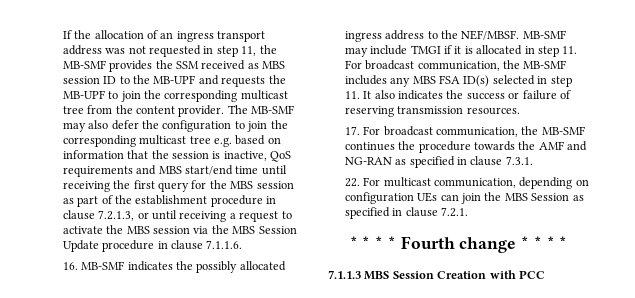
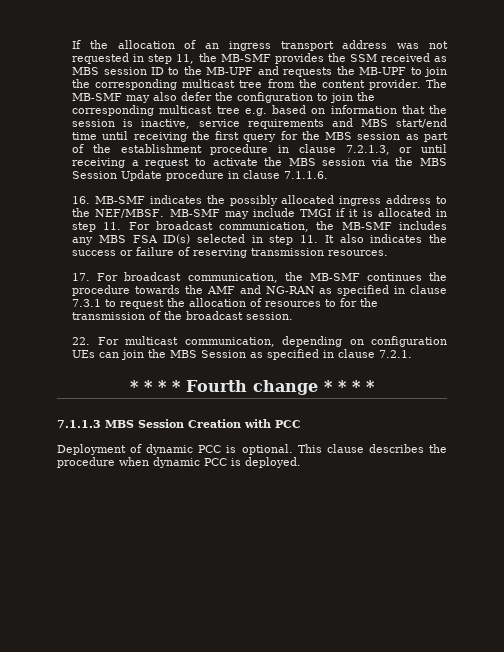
[270,151,292,162] QoS -> [198,119,240,127] service
[505,156,533,165] 7.3.1. -> [72,298,379,309] [72,311,294,320] 7.3.1 to request the allocation of resources to for the transmission of the broadcast session.
(545, 274) none -> [57,444,447,455] [57,457,301,468] // Deployment of dynamic PCC is optional. This clause describes the procedure when dynamic PCC is deployed.

